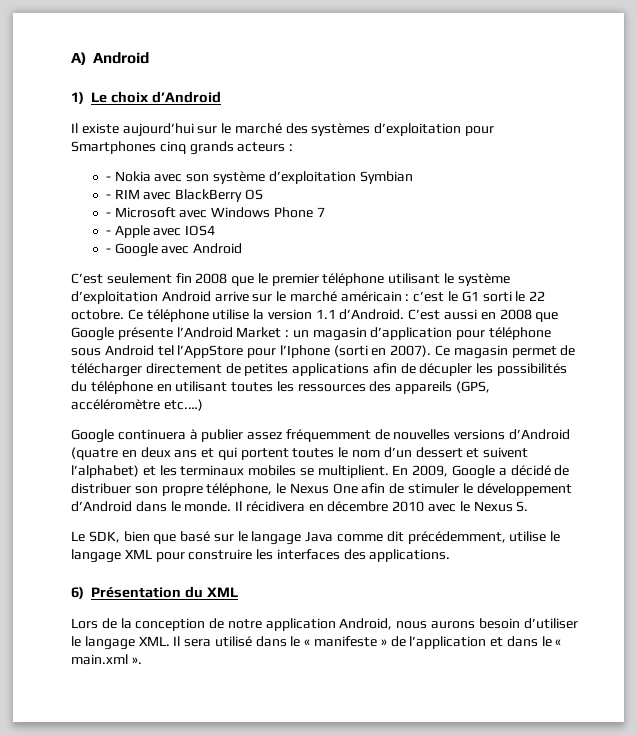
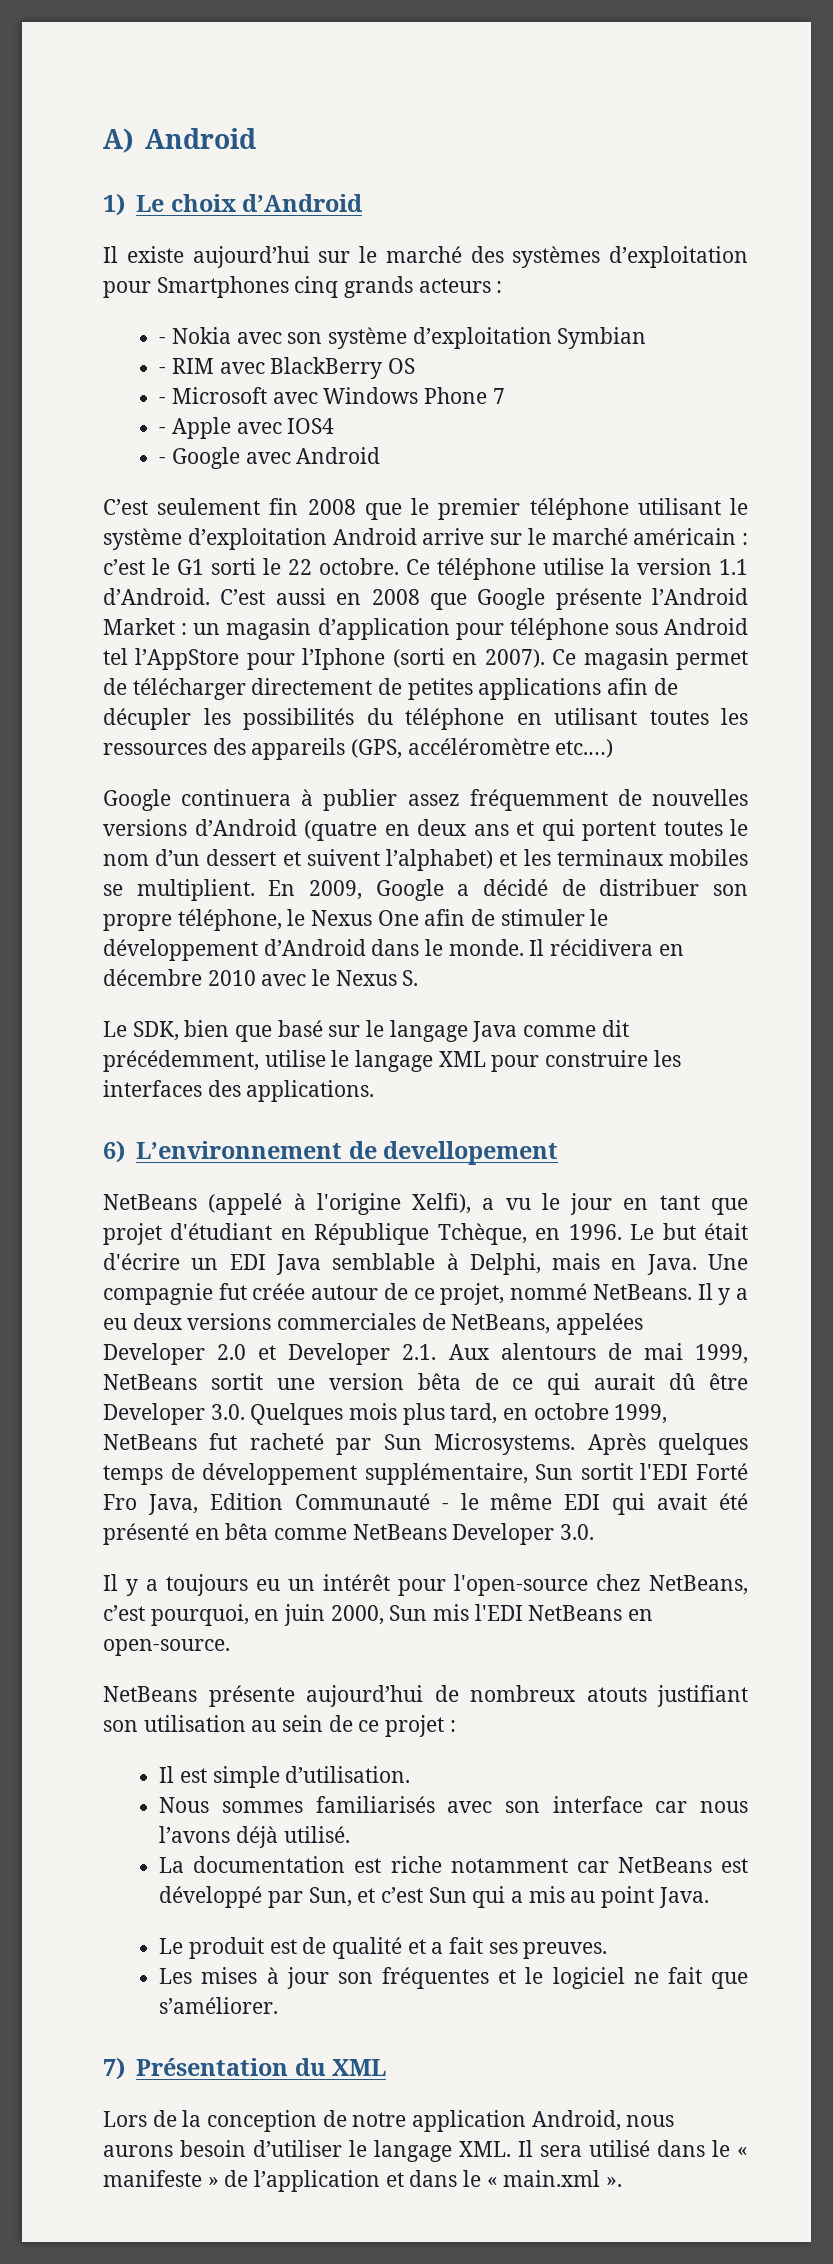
(84, 593) none -> [136,1141,558,1165] [103,1193,748,1215] [103,1223,749,1245] [103,1253,748,1275] [103,1283,749,1305] [103,1313,644,1335] [103,1343,748,1365] [103,1373,748,1395] [103,1403,668,1425] [103,1433,748,1455] [103,1463,748,1485] [103,1493,748,1515] [103,1523,595,1545] [103,1574,748,1596] [103,1604,654,1626] [103,1639,230,1656] [103,1685,748,1707] [103,1715,456,1737] [159,1766,411,1788] [159,1796,748,1813] [159,1826,350,1848] [159,1856,748,1873] [159,1886,709,1908] [159,1937,608,1959] [159,1967,749,1989] [159,1997,279,2014] [103,2057,125,2080] L’environnement de devellopement // NetBeans (appelé à l'origine Xelfi), a vu le jour en tant que projet d'étudiant en République Tchèque, en 1996. Le but était d'écrire un EDI Java semblable à Delphi, mais en Java. Une compagnie fut créée autour de ce projet, nommé NetBeans. Il y a eu deux versions commerciales de NetBeans, appelées Developer 2.0 et Developer 2.1. Aux alentours de mai 1999, NetBeans sortit une version bêta de ce qui aurait dû être Developer 3.0. Quelques mois plus tard, en octobre 1999, NetBeans fut racheté par Sun Microsystems. Après quelques temps de développement supplémentaire, Sun sortit l'EDI Forté Fro Java, Edition Communauté - le même EDI qui avait été présenté en bêta comme NetBeans Developer 3.0. // Il y a toujours eu un intérêt pour l'open-source chez NetBeans, c’est pourquoi, en juin 2000, Sun mis l'EDI NetBeans en open-source. // NetBeans présente aujourd’hui de nombreux atouts justifiant son utilisation au sein de ce projet : // Il est simple d’utilisation. // Nous sommes familiarisés avec son interface car nous l’avons déjà utilisé. // La documentation est riche notamment car NetBeans est développé par Sun, et c’est Sun qui a mis au point Java. // Le produit est de qualité et a fait ses preuves. // Les mises à jour son fréquentes et le logiciel ne fait que s’améliorer. // 7)

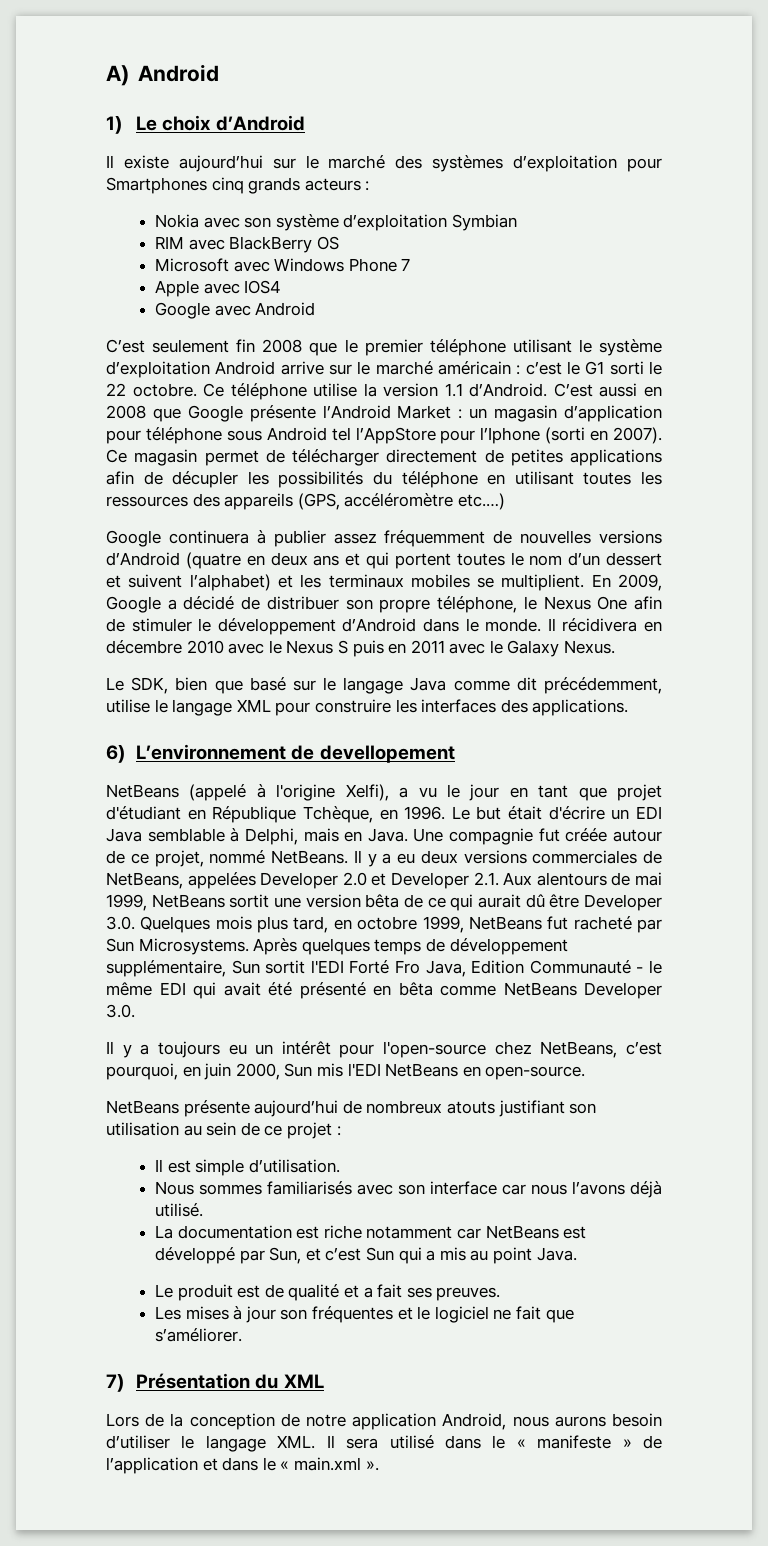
[159,337,167,344] - -> (370, 186) none
[159,367,167,374] - -> (517, 222) none
[159,397,167,404] - -> (339, 243) none
[159,427,167,434] - -> (411, 264) none
[159,457,167,464] - -> (282, 287) none
[402,970,419,986] S. -> [337,640,616,657] S puis en 2011 avec le Galaxy Nexus.

